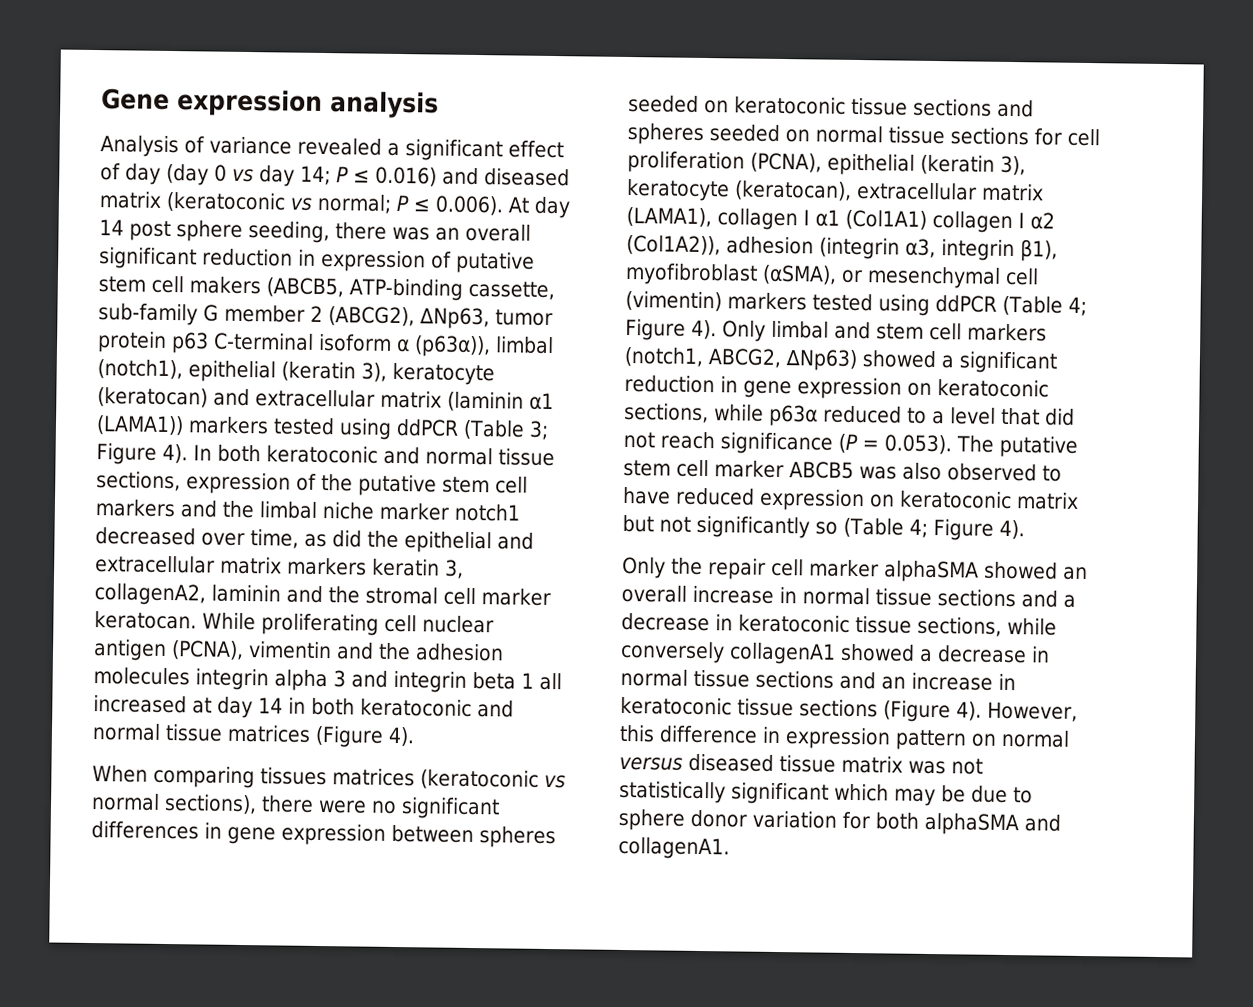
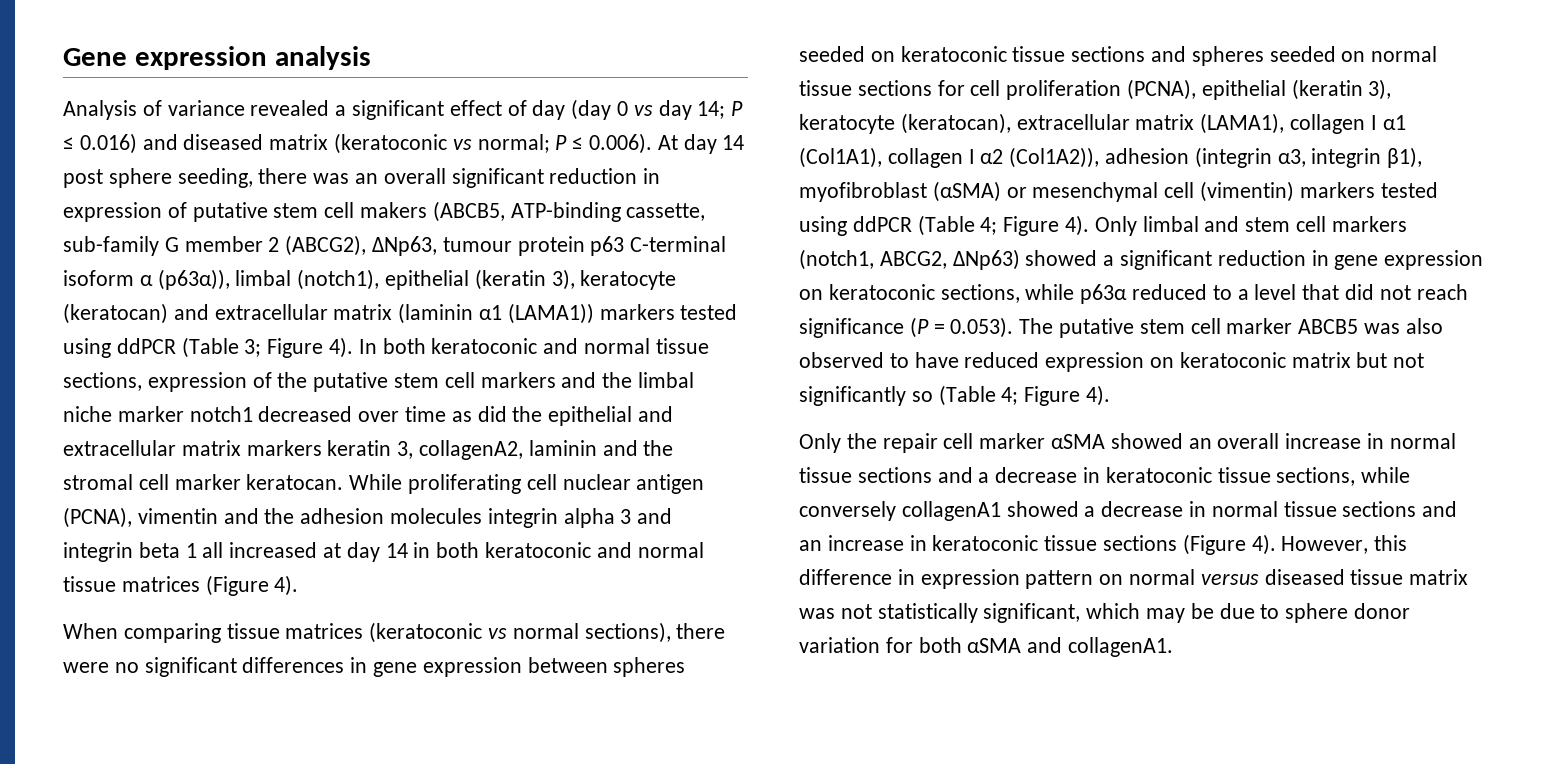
[495,309,553,327] tumor -> [442,237,512,252] tumour
[250,529,299,549] time, -> [405,406,447,422] time
[260,767,327,786] tissues -> [226,623,280,639] tissue
[845,209,927,230] (Col1A1) -> [799,147,882,168] (Col1A1),
[762,264,837,285] (αSMA), -> [932,181,1001,202] (αSMA)
[883,560,979,583] alphaSMA -> [1051,434,1106,449] αSMA
[731,782,829,805] significant -> [983,603,1081,623] significant,
[924,812,1019,836] alphaSMA -> [967,638,1022,653] αSMA

